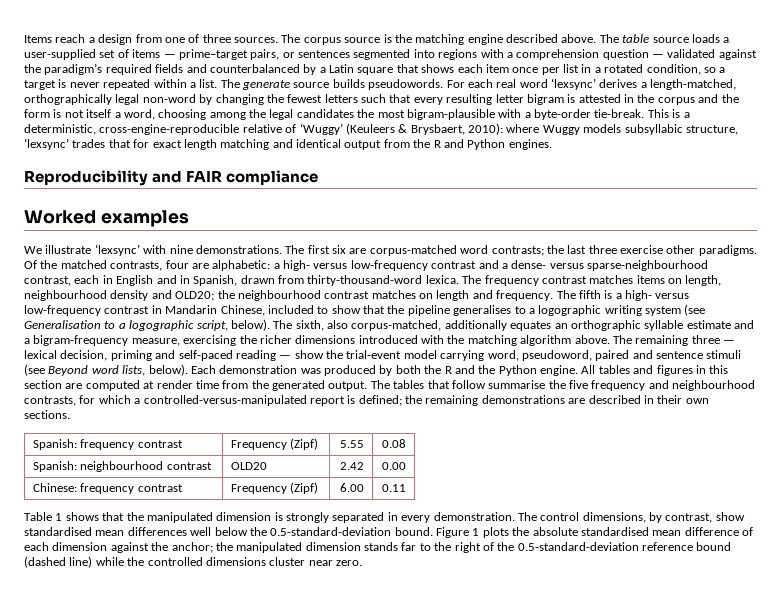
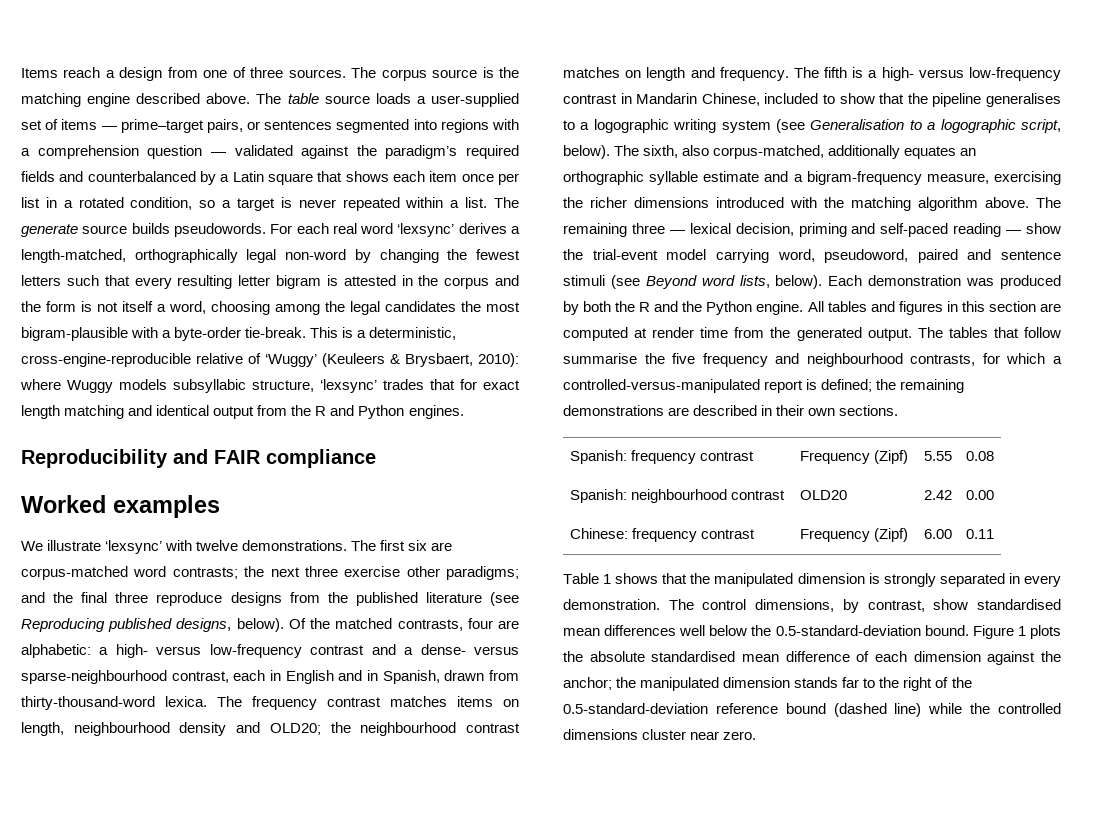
[169,245,193,254] nine -> [196,540,239,551] twelve
[567,245,587,254] last -> [270,567,300,577] next
[698,245,757,256] paradigms. -> [446,566,519,580] [21,592,520,606] [21,618,284,632] paradigms; and the final three reproduce designs from the published literature (see Reproducing published designs, below).

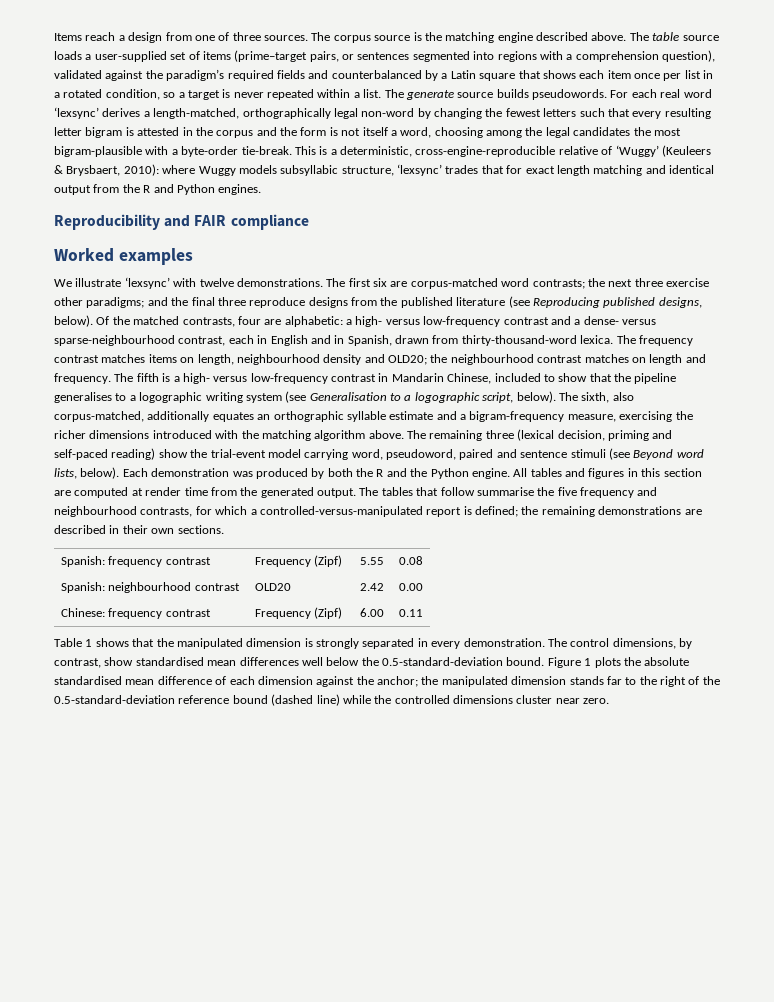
[101,119,204,133] — prime–target -> [234,50,308,62] (prime–target
[147,145,226,159] question — -> [662,50,715,62] question),
[669,223,731,234] — lexical -> [517,429,555,441] (lexical
[953,223,1022,237] reading — -> [111,448,156,460] reading)

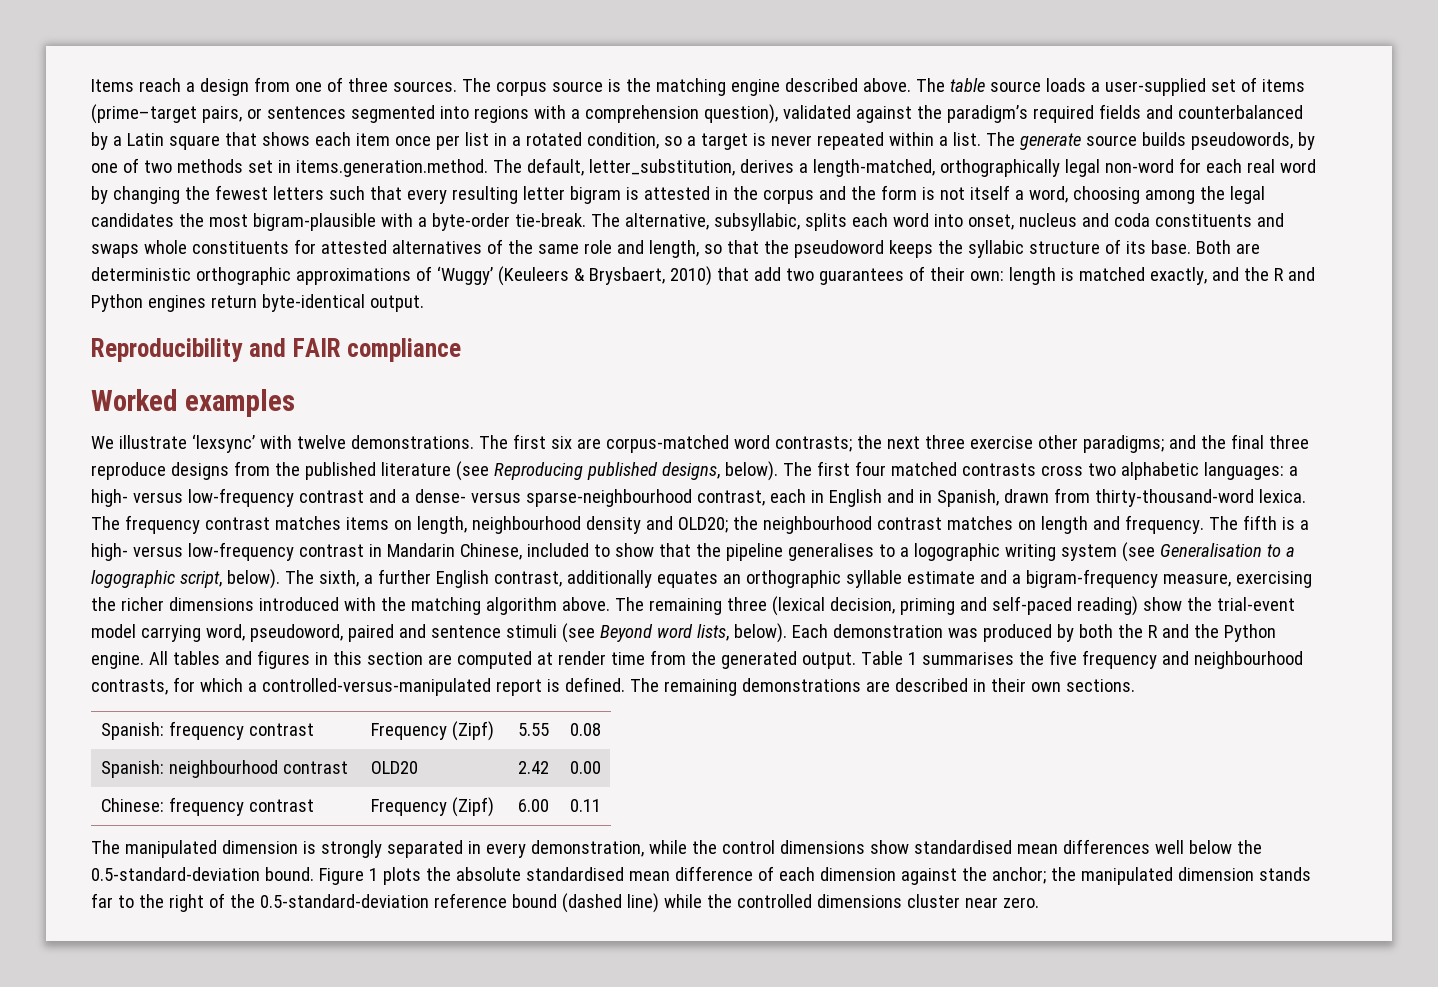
[532,89,712,100] [54,107,99,119] pseudowords. For each real word ‘lexsync’ -> [1190,132,1315,150] [91,158,735,177] pseudowords, by one of two methods set in items.generation.method. The default, letter_substitution,
(415, 112) none -> [1178,158,1316,173] for each real word
[294,146,598,157] This is a deterministic, cross-engine-reproducible relative -> [590,213,1284,231] [91,239,1260,258] [91,267,411,285] The alternative, subsyllabic, splits each word into onset, nucleus and coda constituents and swaps whole constituents for attested alternatives of the same role and length, so that the pseudoword keeps the syllabic structure of its base. Both are deterministic orthographic approximations
[123,164,714,176] [54,184,262,195] 2010): where Wuggy models subsyllabic structure, ‘lexsync’ trades that for exact length matching and identical output from the R and Python engines. -> [669,266,1315,286] [91,294,424,312] 2010) that add two guarantees of their own: length is matched exactly, and the R and Python engines return byte-identical output.
[96,316,343,327] Of the matched contrasts, four are alphabetic: -> [782,461,1284,480] The first four matched contrasts cross two alphabetic languages:
[612,392,634,401] [54,411,144,422] also corpus-matched, -> [363,569,562,588] a further English contrast,
[359,487,534,496] The tables that follow summarise -> [860,651,1014,665] Table 1 summarises
[475,506,539,517] defined; the -> [564,677,659,692] defined. The
[54,638,174,647] Table 1 shows that the -> [91,840,120,854] The
[463,638,692,649] [54,658,101,668] demonstration. The control dimensions, by contrast, -> [530,840,865,857] demonstration, while the control dimensions

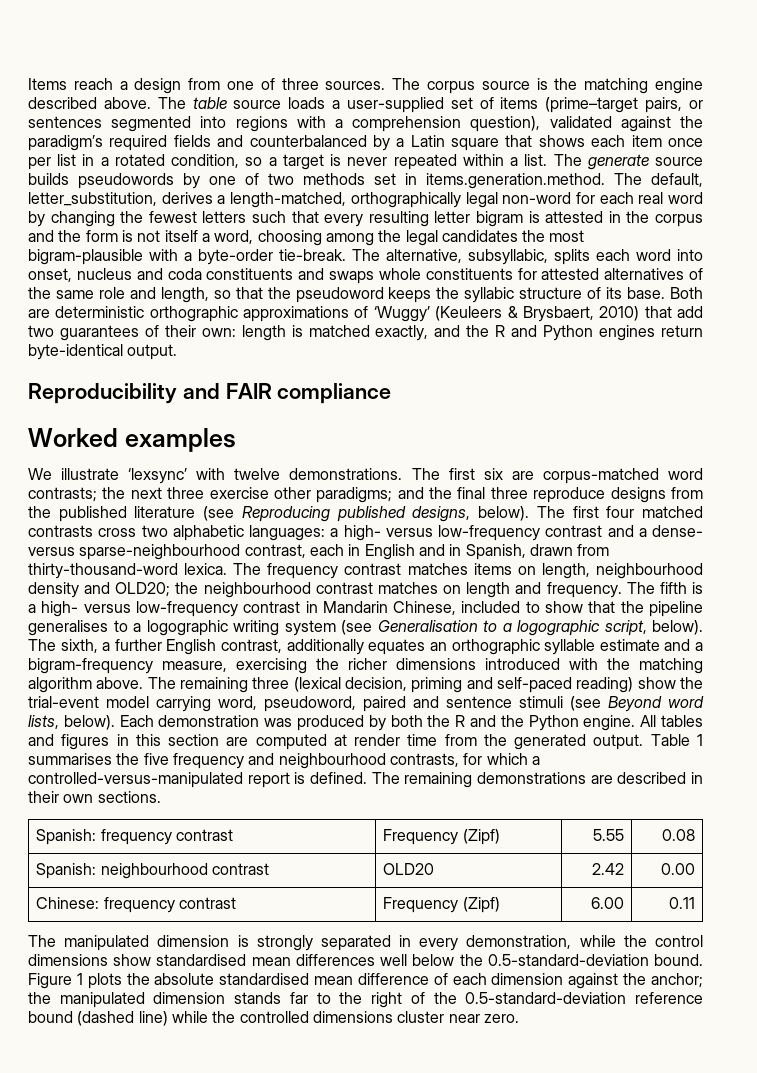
[1190,132,1293,150] pseudowords, -> [78,173,174,189] pseudowords

